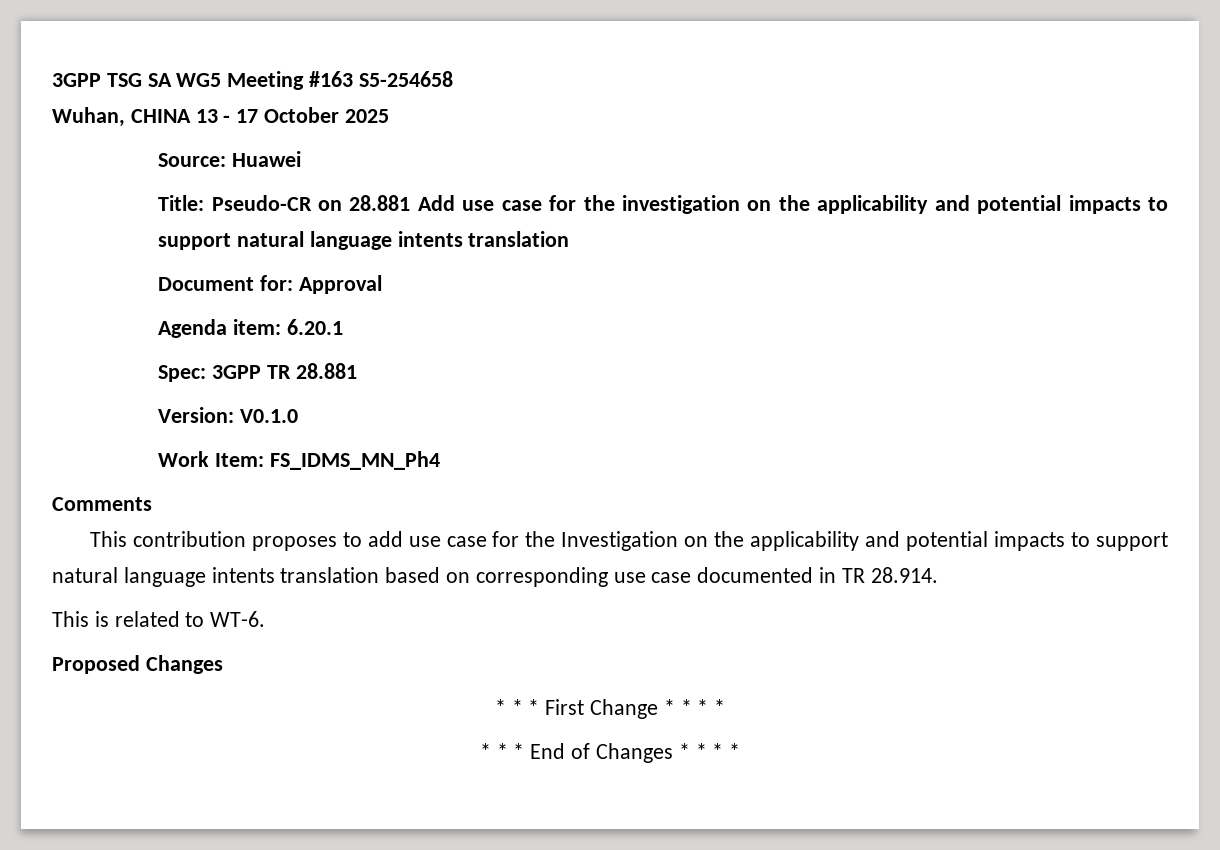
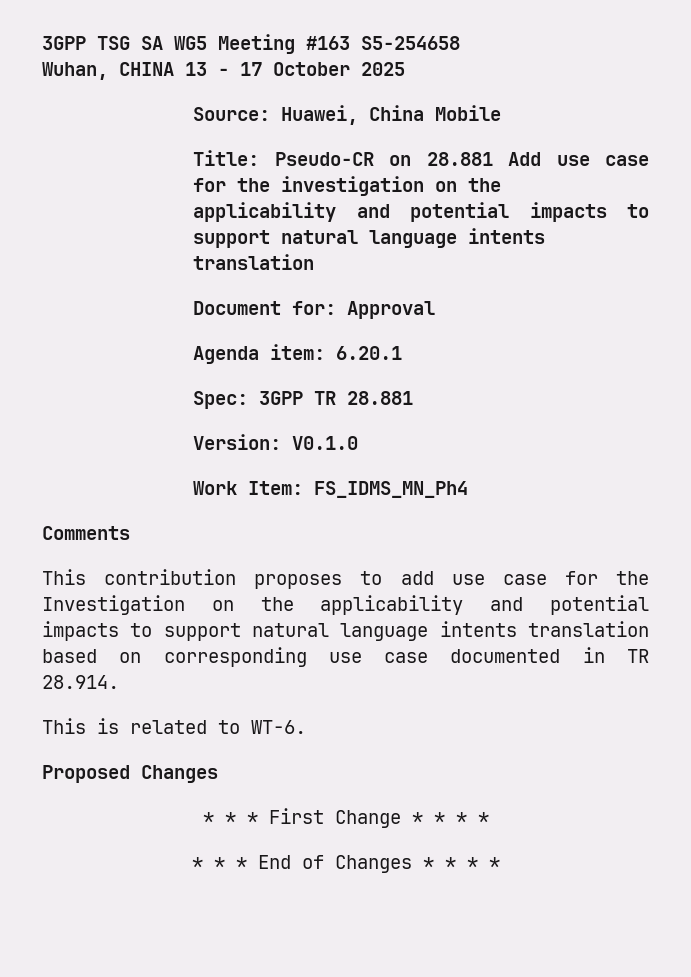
[231,151,301,167] Huawei -> [281,105,502,125] Huawei, China Mobile

